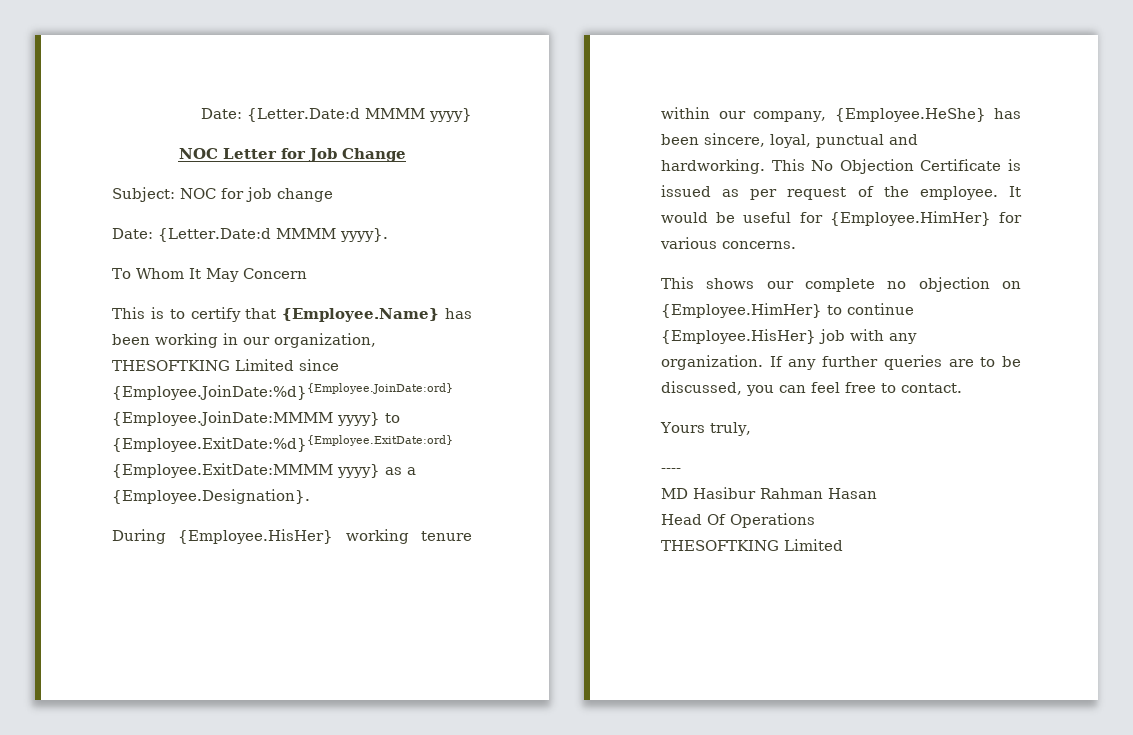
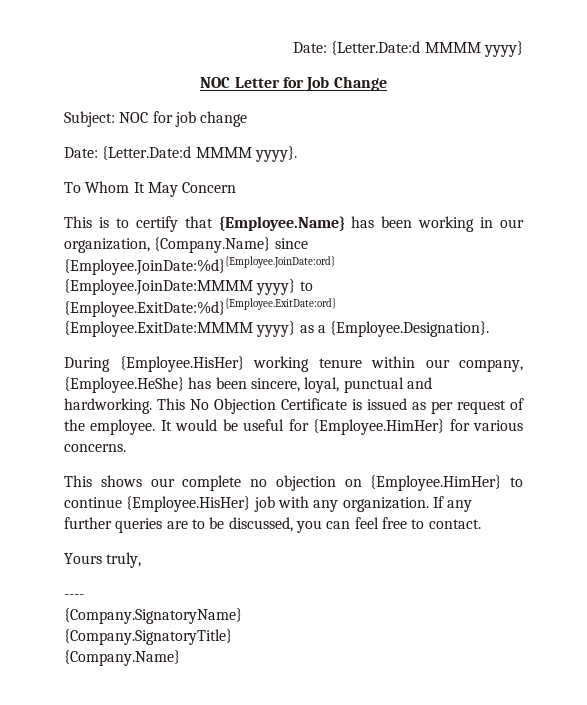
[112,359,294,371] THESOFTKING Limited -> [154,237,271,253] {Company.Name}
[661,487,877,499] [661,513,815,528] [661,539,843,551] MD Hasibur Rahman Hasan // Head Of Operations // THESOFTKING Limited -> [64,608,242,624] [64,629,232,645] [64,650,180,666] {Company.SignatoryName} // {Company.SignatoryTitle} // {Company.Name}

